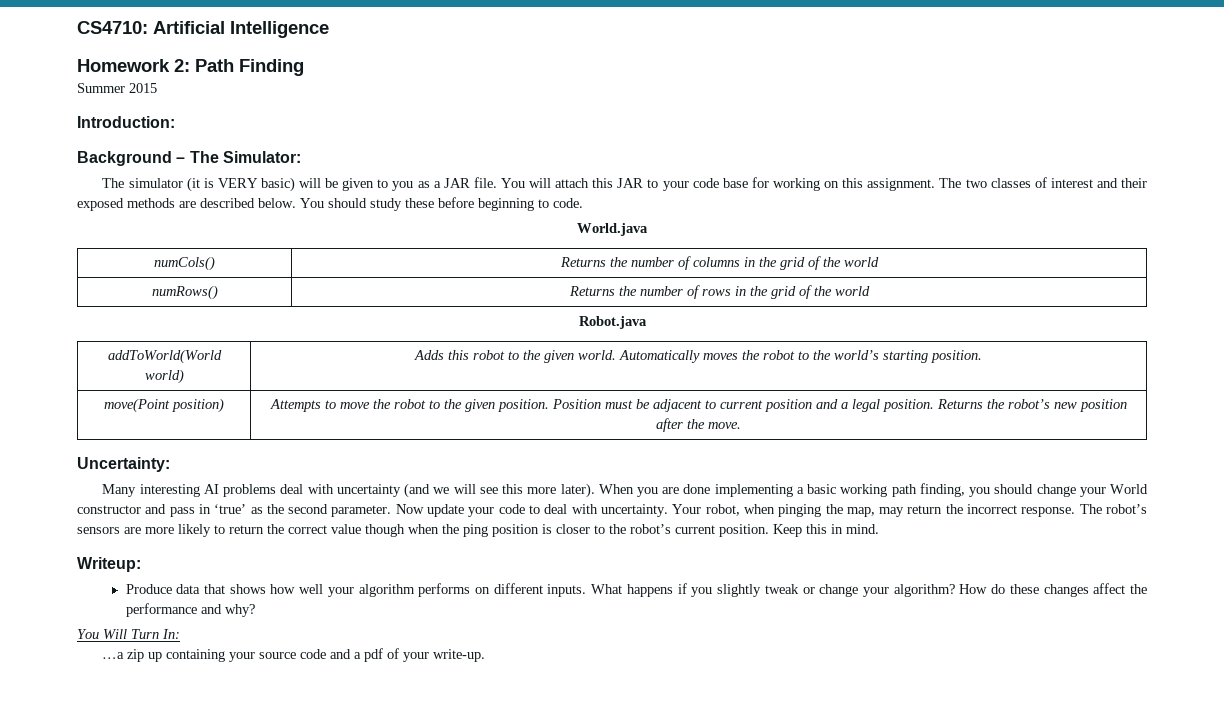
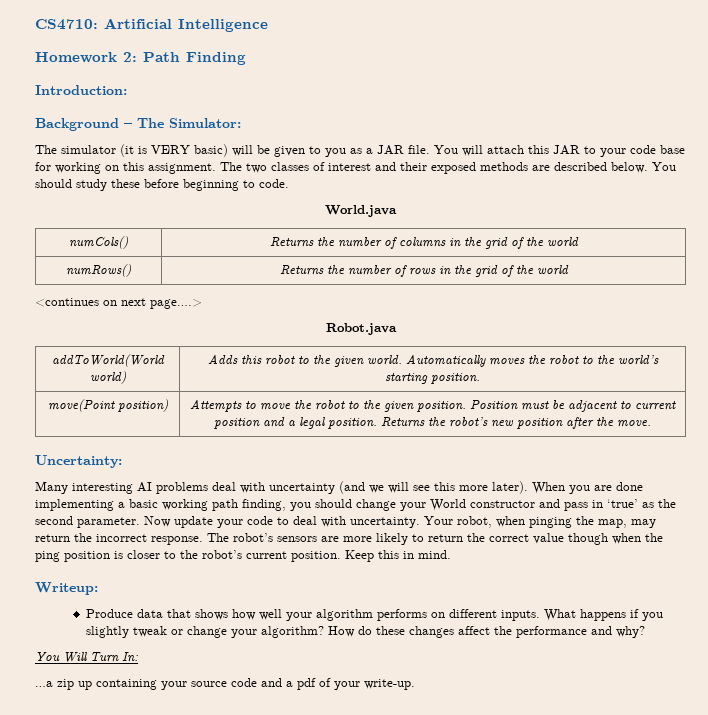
[77,83,157,93] // Summer 2015 -> (246, 58) none
(870, 291) none -> [35,298,202,309] // <continues on next page….>

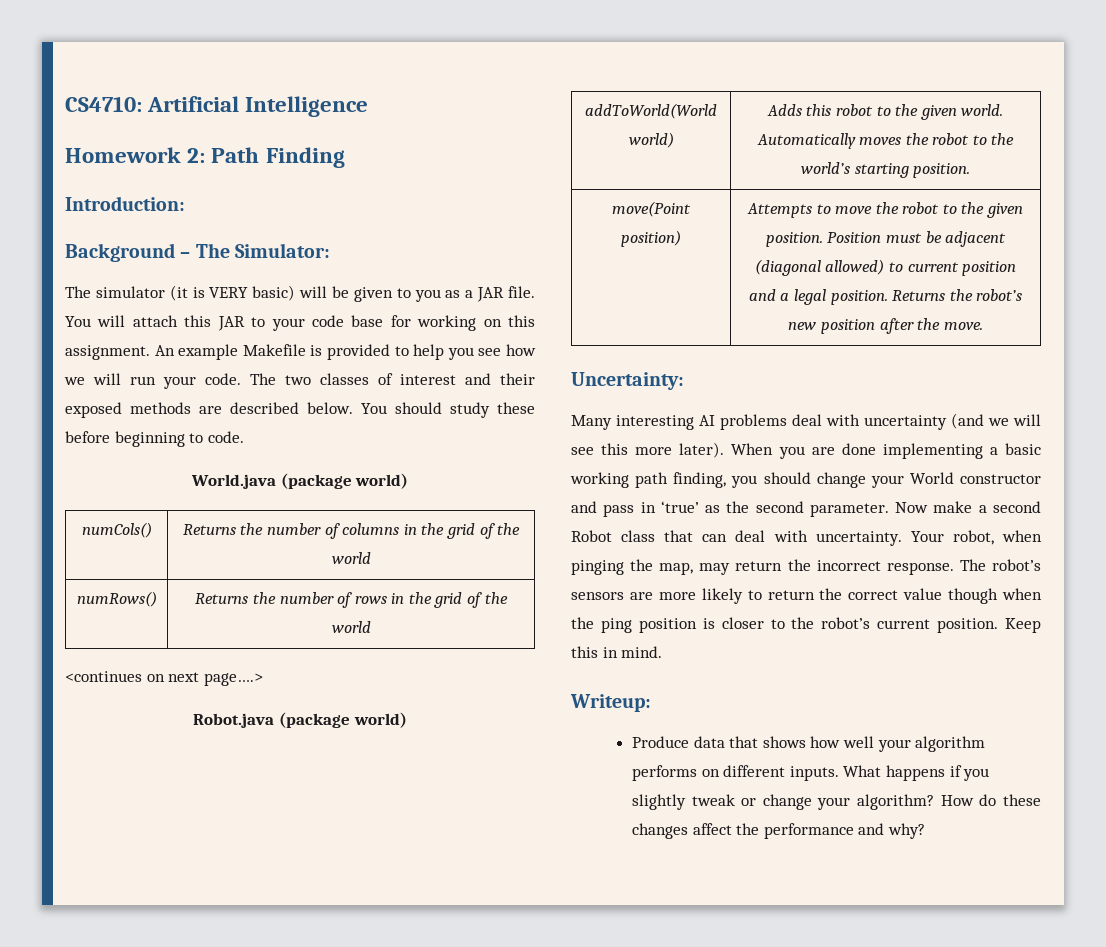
(216, 168) none -> [154,344,537,360] [64,373,241,389] An example Makefile is provided to help you see how we will run your code.
(397, 211) none -> [280,473,409,489] (package world)
(397, 329) none -> [279,712,407,728] (package world)
(617, 406) none -> [754,259,885,276] (diagonal allowed)
[174,516,289,528] update your code to -> [933,501,1041,513] [571,530,728,542] make a second Robot class that can
[35,652,138,663] [35,678,415,690] // You Will Turn In: // …a zip up containing your source code and a pdf of your write-up. -> (925, 831) none

